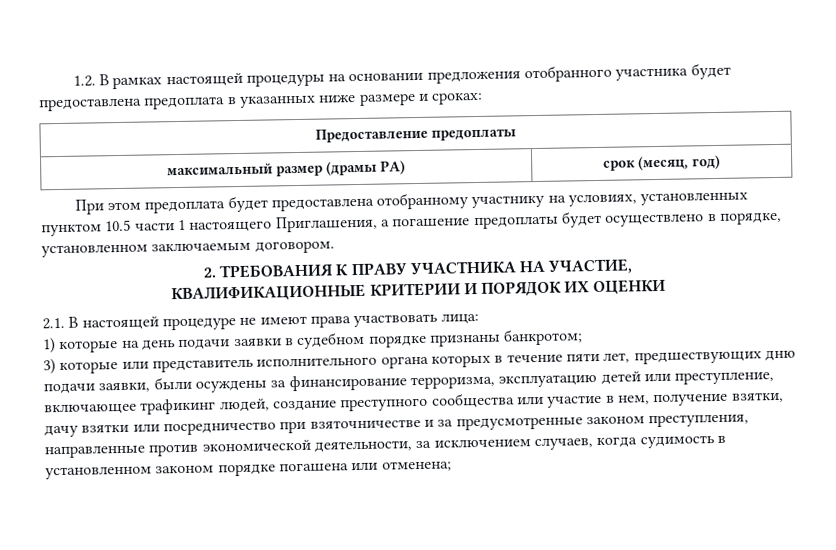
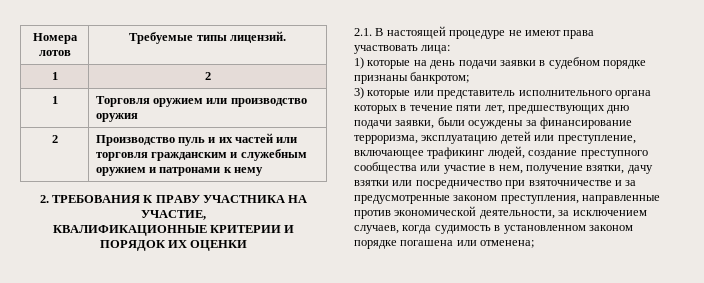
[72,62,731,90] [39,91,484,112] [315,127,516,143] [167,160,406,177] [603,154,721,171] [74,191,749,215] [41,210,782,237] [41,240,335,258] 1.2. В рамках настоящей процедуры на основании предложения отобранного участника будет предоставлена предоплата в указанных ниже размере и сроках: // Предоставление предоплаты // максимальный размер (драмы РА) | срок (месяц, год) // При этом предоплата будет предоставлена отобранному участнику на условиях, установленных пунктом 10.5 части 1 настоящего Приглашения, а погашение предоплаты будет осуществлено в порядке, установленном заключаемым договором. -> [32,33,78,44] [38,50,71,56] [129,31,286,44] [51,72,58,80] [204,72,211,80] [51,96,58,104] [95,96,307,107] [95,113,138,122] [51,135,58,143] [95,133,298,146] [95,149,307,161] [95,167,264,176] Номера лотов | Требуемые типы лицензий. // 1 | 2 // 1 | Торговля оружием или производство оружия // 2 | Производство пуль и их частей или торговля гражданским и служебным оружием и патронами к нему

